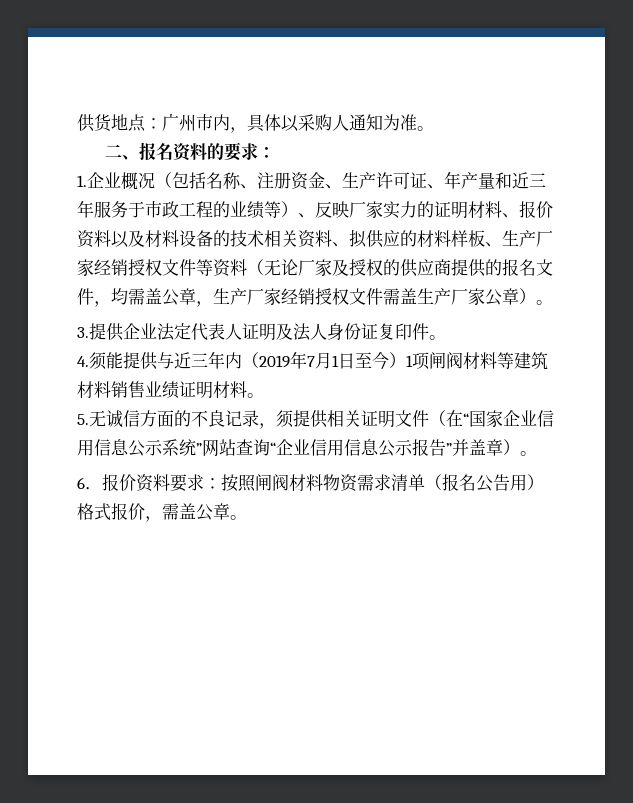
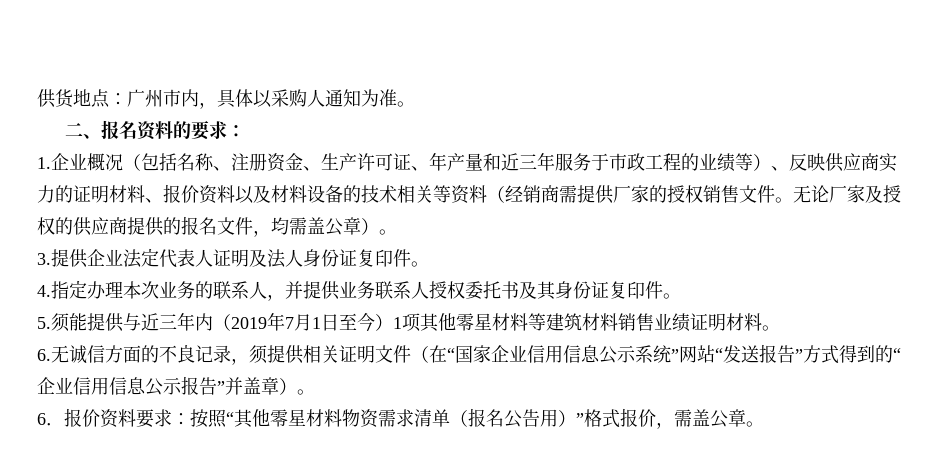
[349,201,383,219] 厂家 -> [825,153,879,172] 供应商
[298,229,553,248] [77,259,264,277] 资料、拟供应的材料样板、生产厂家经销授权文件等资料（ -> [433,185,793,204] 等资料（经销商需提供厂家的授权销售文件。
[196,288,519,307] ，生产厂家经销授权文件需盖生产厂家公章 -> (361, 226) none
(89, 361) none -> [51,280,681,301] [37,317,51,329] 指定办理本次业务的联系人，并提供业务联系人授权委托书及其身份证复印件。 // 5.
[429,352,463,369] 闸阀 -> [420,313,492,332] 其他零星
[77,414,89,425] 5. -> [37,349,51,361] 6.
[236,439,270,456] 查询 -> [715,344,893,364] “发送报告”方式得到的
[255,474,289,491] 闸阀 -> [226,409,306,428] “其他零星
(544, 482) none -> [576,413,584,425] ”

